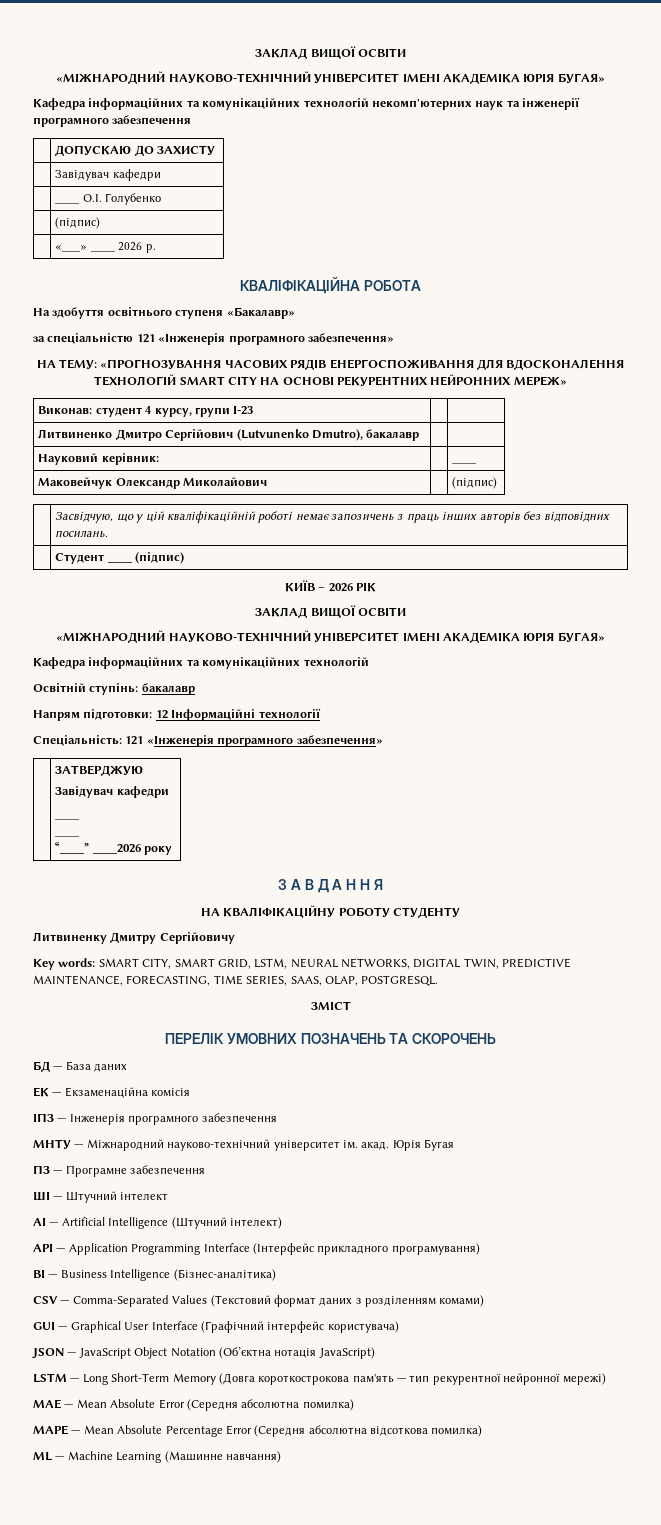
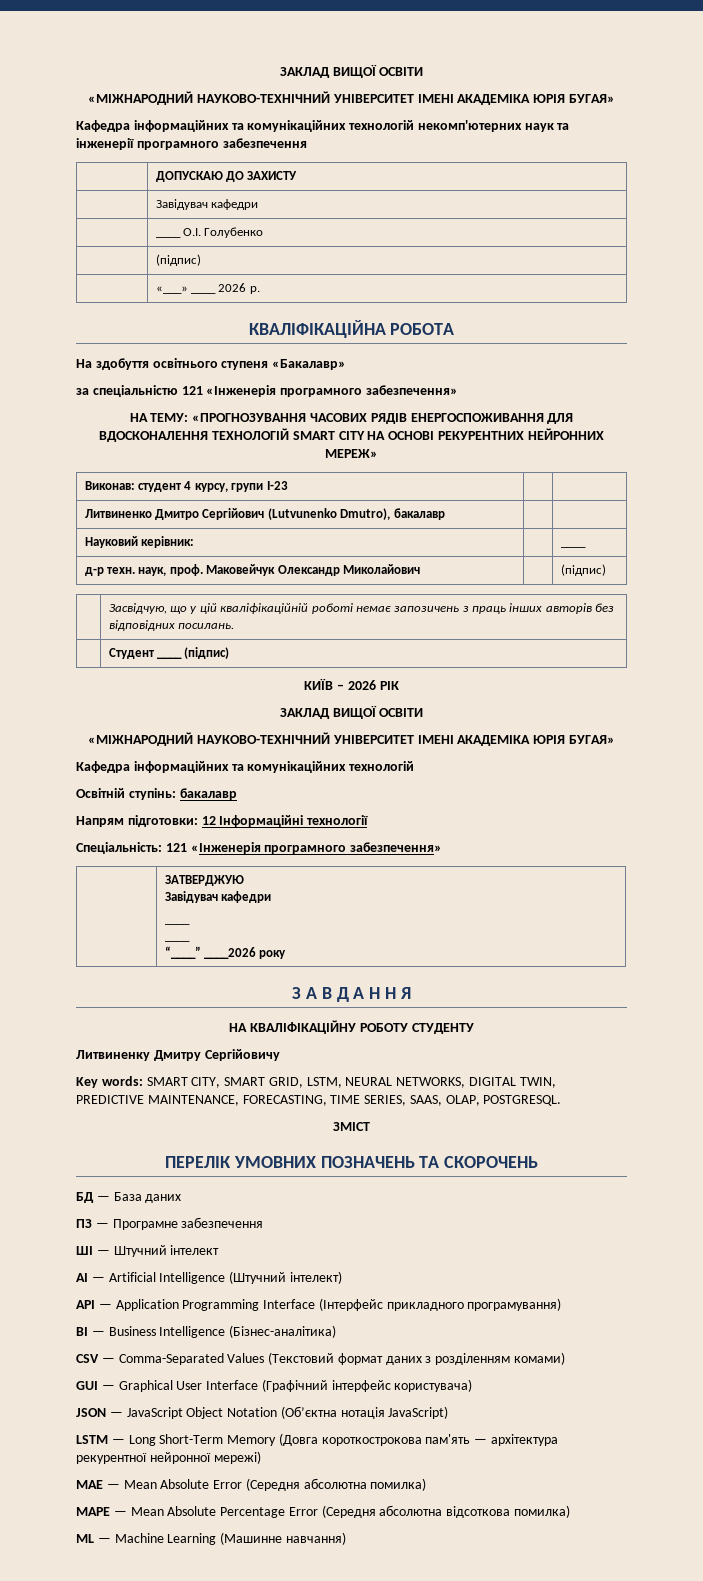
(478, 463) none -> [84,564,203,576] д-р техн. наук, проф.
[33,1087,191,1098] [33,1113,277,1125] [33,1139,454,1151] // ЕК — Екзаменаційна комісія // ІПЗ — Інженерія програмного забезпечення // МНТУ — Міжнародний науково-технічний університет ім. акад. Юрія Бугая -> (182, 1198) none
[409,1375,430,1382] тип -> [491,1434,559,1446] архітектура

